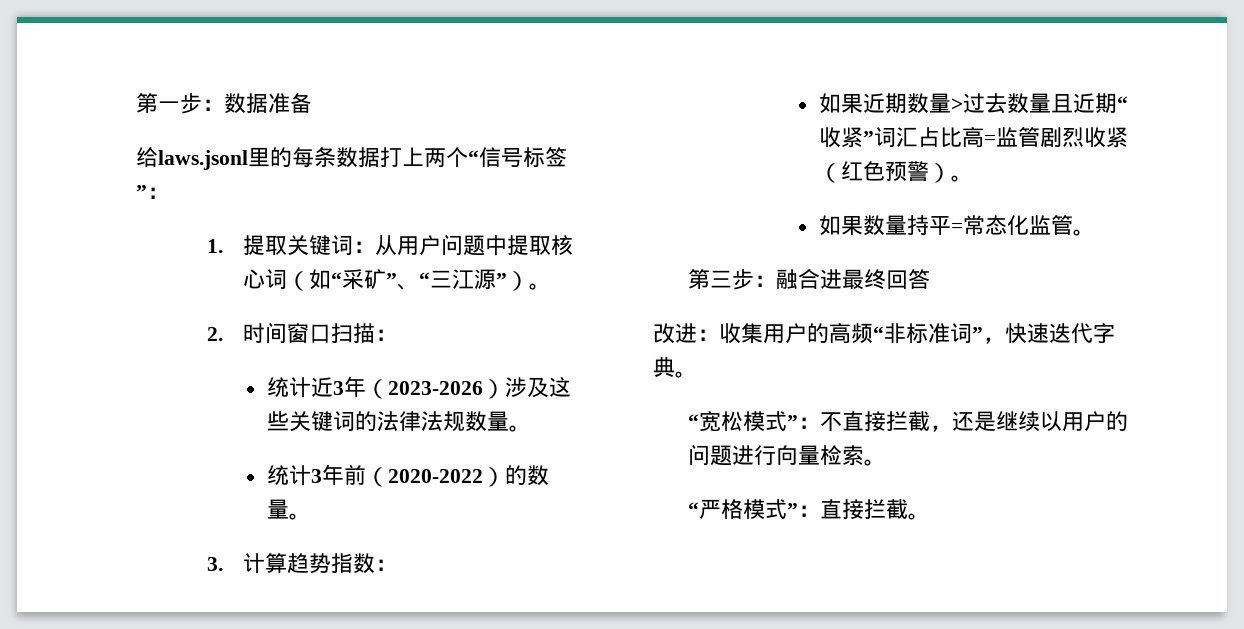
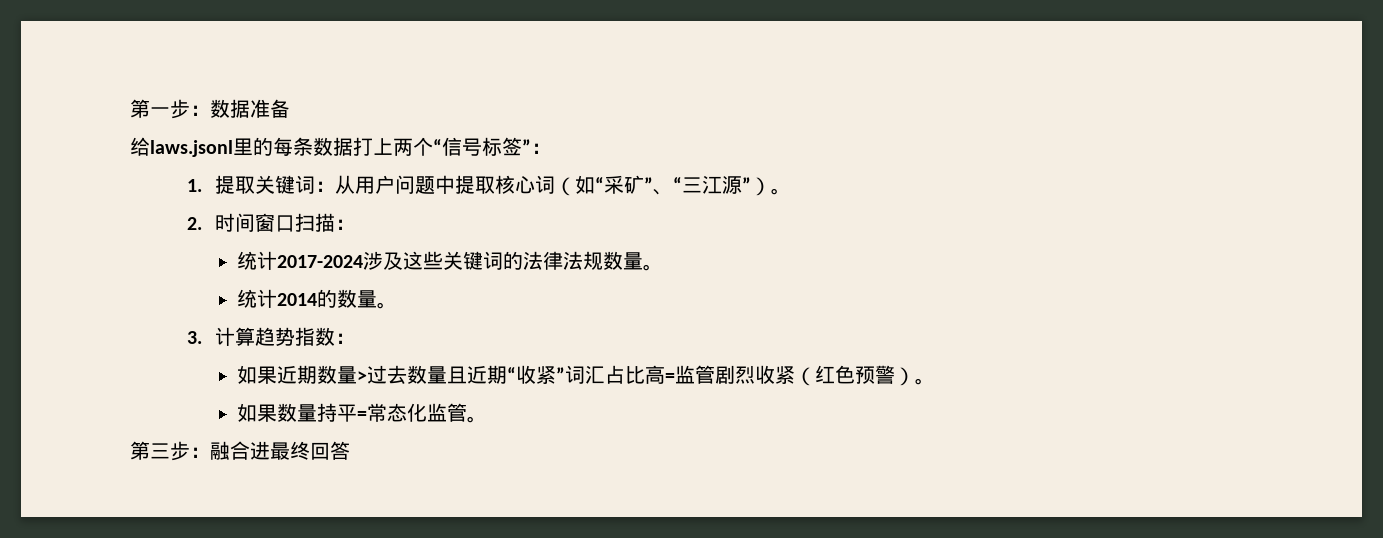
[310,376,505,399] 近3年（2023-2026） -> [277,255,364,268] 2017-2024
[310,464,505,487] 3年前（2020-2022） -> [277,293,318,306] 2014
[653,323,1115,344] [653,357,697,378] [688,411,1129,432] [688,444,887,466] [688,499,931,520] // 改进：收集用户的高频“非标准词”，快速迭代字典。 // “宽松模式”：不直接拦截，还是继续以用户的问题进行向量检索。 // “严格模式”：直接拦截。 -> (350, 450) none

